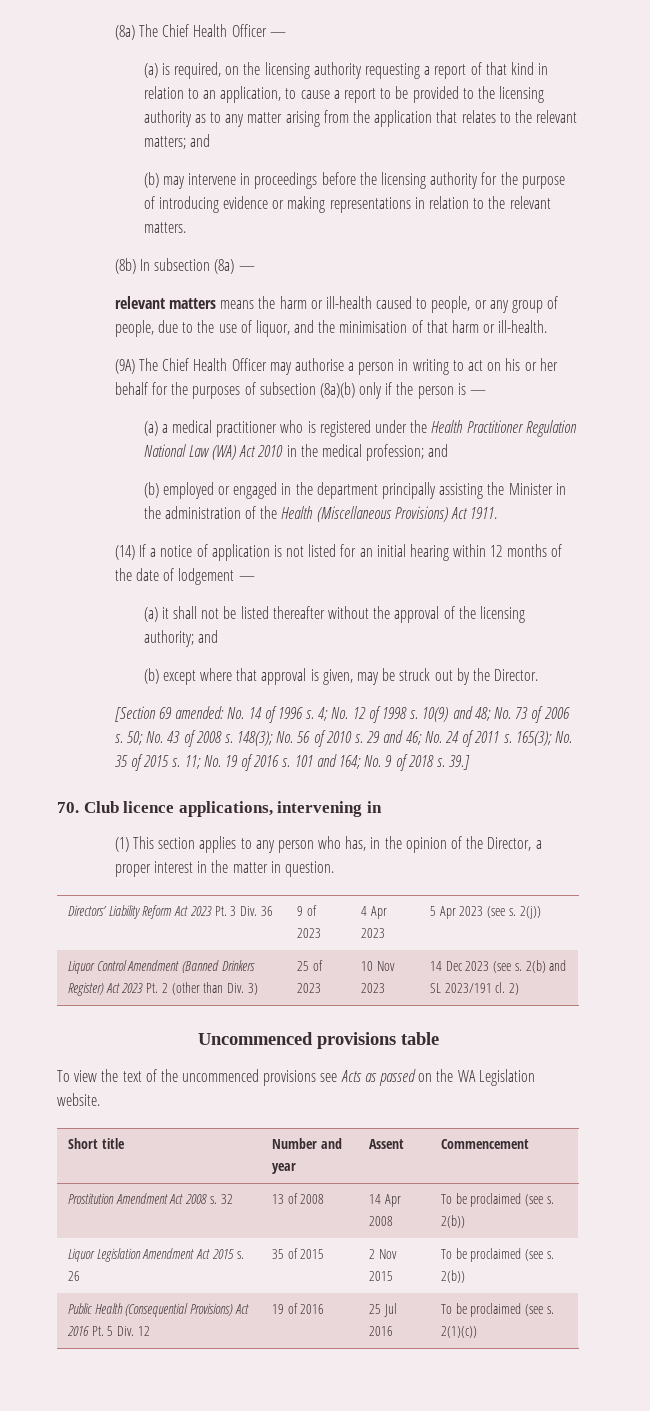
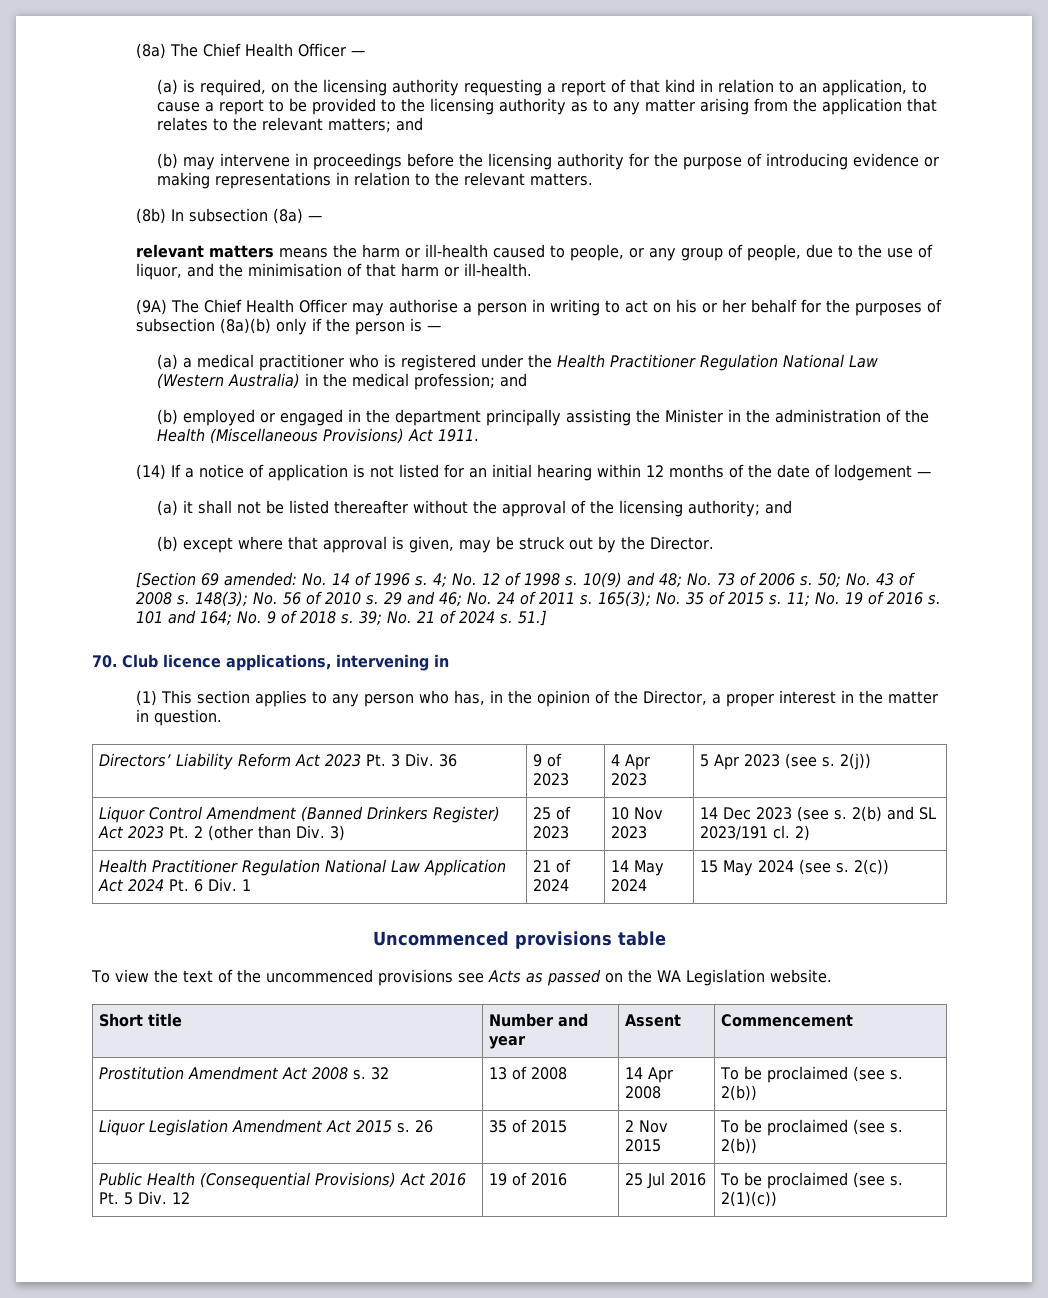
[212,445,284,460] (WA) Act 2010 -> [157,373,301,389] (Western Australia)
[449,755,471,770] 39.] -> [358,610,547,626] 39; No. 21 of 2024 s. 51.]
(520, 989) none -> [98,859,506,876] [97,878,251,892] [532,859,571,873] [532,879,569,892] [610,860,664,876] [610,879,647,892] [699,859,889,876] // Health Practitioner Regulation National Law Application Act 2024 Pt. 6 Div. 1 | 21 of 2024 | 14 May 2024 | 15 May 2024 (see s. 2(c))

